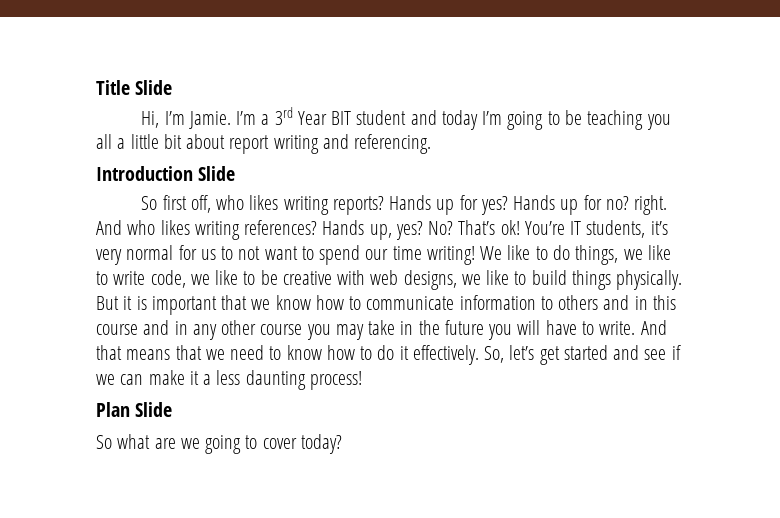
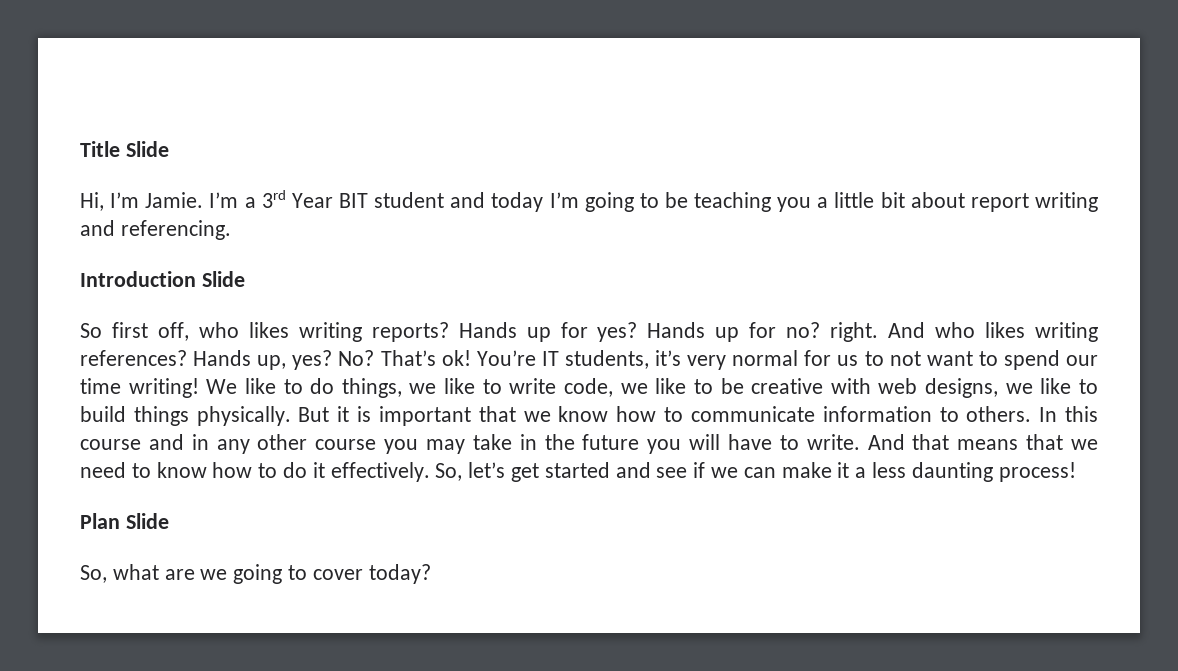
[96,134,112,149] all -> (812, 204) none
[558,295,648,310] others and in -> [966,406,1058,422] others. In
[96,435,112,449] So -> [80,565,107,583] So,

